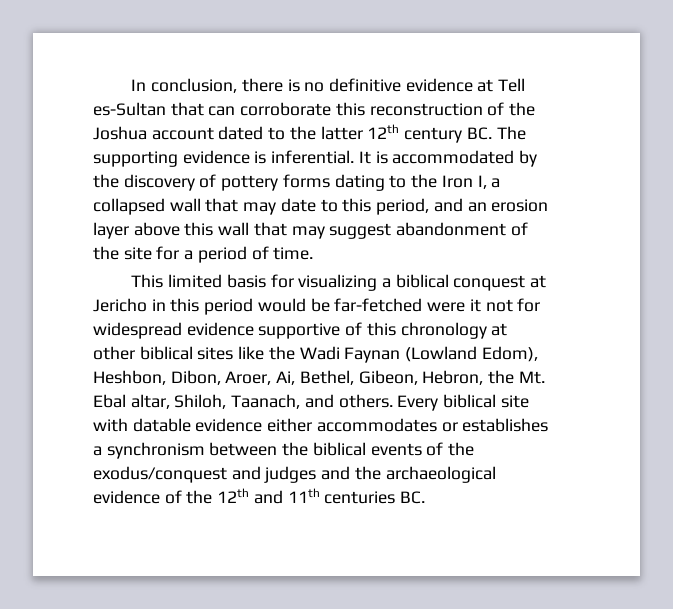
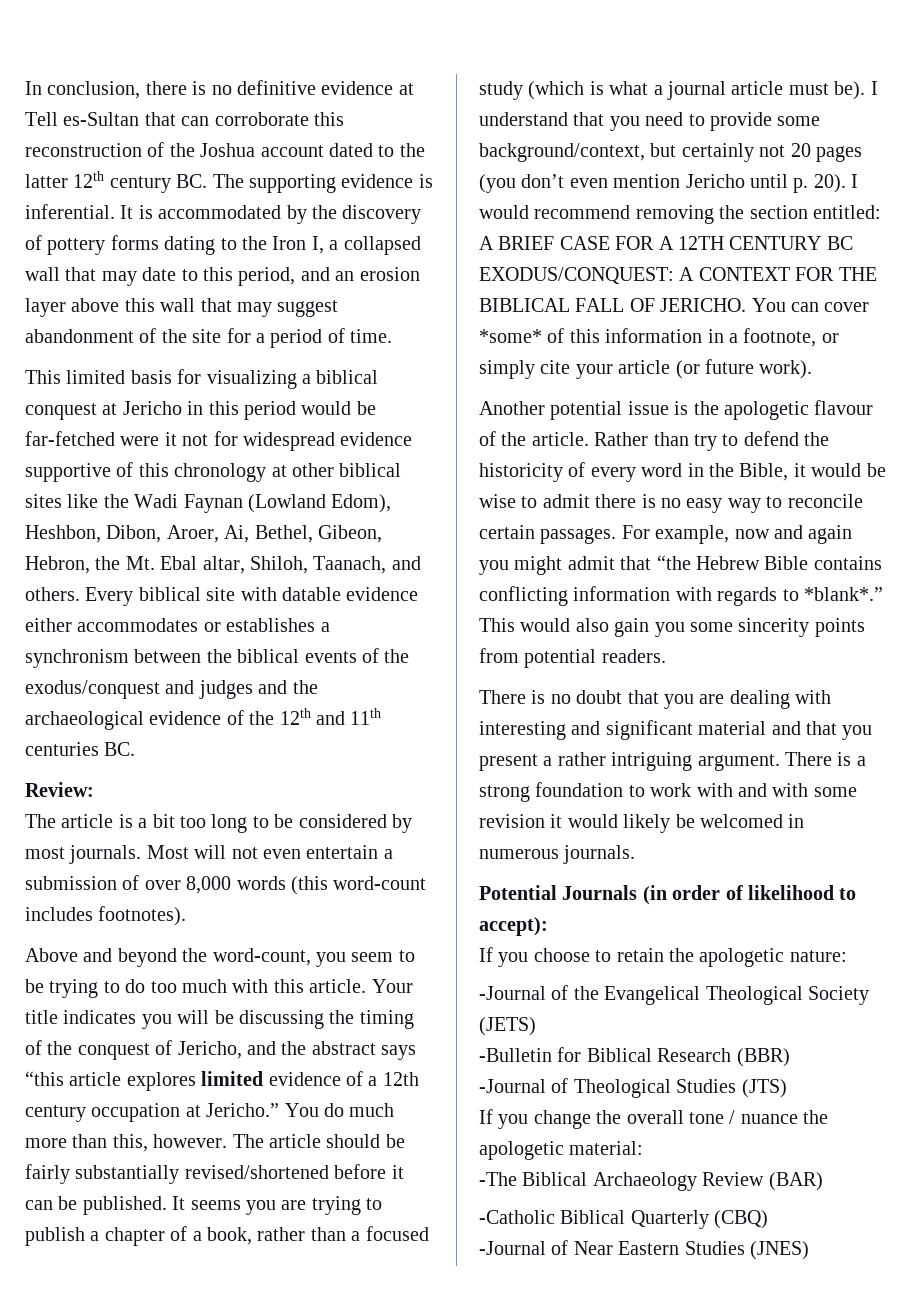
(426, 497) none -> [25,782,94,797] [25,814,412,833] [25,845,393,864] [25,875,427,895] [25,906,187,926] [25,948,415,967] [25,979,413,998] [25,1010,414,1029] [25,1040,417,1060] [25,1071,419,1091] [25,1103,395,1122] [25,1134,405,1152] [25,1164,404,1184] [25,1196,383,1215] [25,1226,429,1246] [479,81,878,100] [479,112,821,131] [479,143,862,162] [479,174,859,193] [479,205,881,224] [479,236,853,250] [479,267,877,284] [479,298,870,312] [479,328,839,347] [479,359,813,379] [479,400,874,420] [479,431,830,451] [479,462,886,482] [479,494,863,513] [479,525,853,544] [479,555,882,575] [479,586,883,606] [479,618,865,637] [479,648,666,668] [479,690,832,709] [479,720,873,740] [479,752,866,771] [479,782,857,802] [479,814,805,833] [479,845,636,864] [479,885,857,905] [479,917,548,936] [479,947,847,967] [479,985,869,1005] [479,1017,536,1036] [479,1047,790,1067] [479,1078,787,1098] [479,1109,829,1129] [479,1141,644,1160] [479,1172,823,1191] [479,1210,769,1229] [479,1240,809,1260] // Review: // The article is a bit too long to be considered by most journals. Most will not even entertain a submission of over 8,000 words (this word-count includes footnotes). // Above and beyond the word-count, you seem to be trying to do too much with this article. Your title indicates you will be discussing the timing of the conquest of Jericho, and the abstract says “this article explores limited evidence of a 12th century occupation at Jericho.” You do much more than this, however. The article should be fairly substantially revised/shortened before it can be published. It seems you are trying to publish a chapter of a book, rather than a focused study (which is what a journal article must be). I understand that you need to provide some background/context, but certainly not 20 pages (you don’t even mention Jericho until p. 20). I would recommend removing the section entitled: A BRIEF CASE FOR A 12TH CENTURY BC EXODUS/CONQUEST: A CONTEXT FOR THE BIBLICAL FALL OF JERICHO. You can cover *some* of this information in a footnote, or simply cite your article (or future work). // Another potential issue is the apologetic flavour of the article. Rather than try to defend the historicity of every word in the Bible, it would be wise to admit there is no easy way to reconcile certain passages. For example, now and again you might admit that “the Hebrew Bible contains conflicting information with regards to *blank*.” This would also gain you some sincerity points from potential readers. // There is no doubt that you are dealing with interesting and significant material and that you present a rather intriguing argument. There is a strong foundation to work with and with some revision it would likely be welcomed in numerous journals. // Potential Journals (in order of likelihood to accept): // If you choose to retain the apologetic nature: // -Journal of the Evangelical Theological Society (JETS) // -Bulletin for Biblical Research (BBR) // -Journal of Theological Studies (JTS) // If you change the overall tone / nuance the apologetic material: // -The Biblical Archaeology Review (BAR) // -Catholic Biblical Quarterly (CBQ) // -Journal of Near Eastern Studies (JNES)

